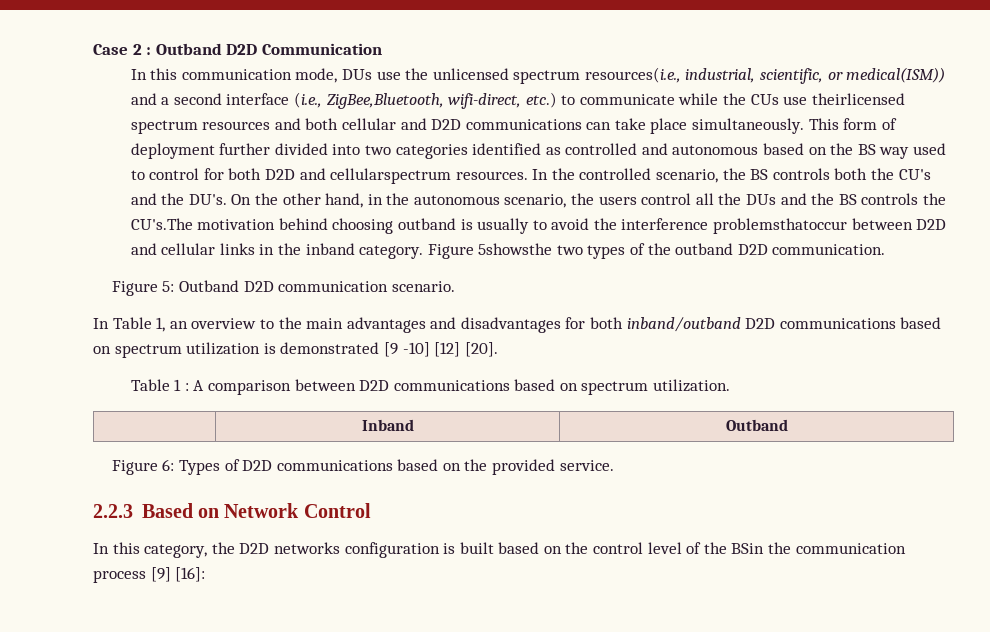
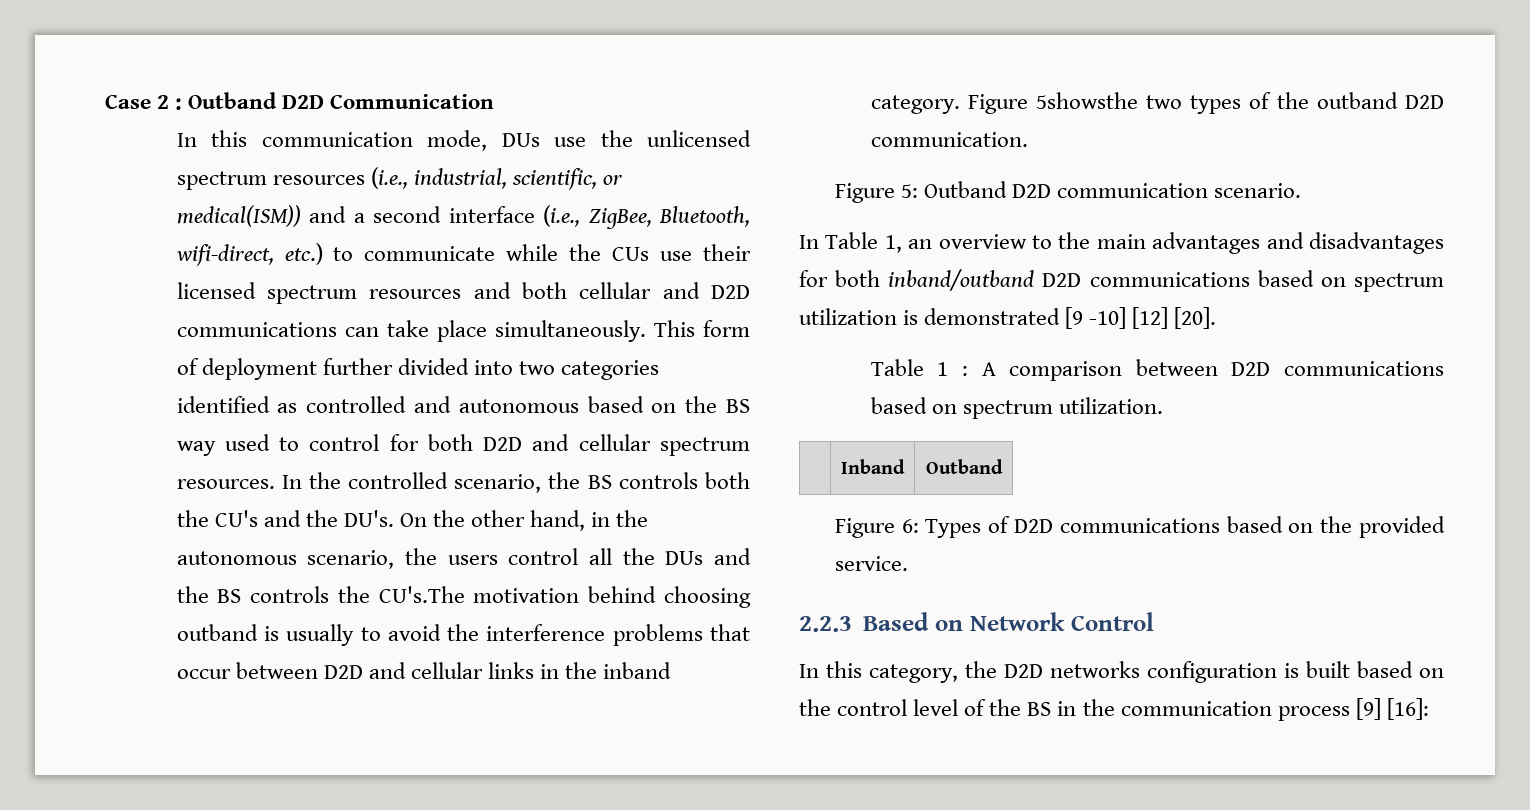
[584,67,681,83] resources(i.e., -> [272,167,408,189] resources (i.e.,
[326,93,444,109] ZigBee,Bluetooth, -> [588,206,750,229] ZigBee, Bluetooth,
[811,93,905,105] theirlicensed -> [703,244,751,261] [176,282,256,299] their licensed
[330,168,452,184] cellularspectrum -> [578,434,750,456] cellular spectrum
[713,218,848,234] problemsthatoccur -> [612,624,750,646] [176,669,231,679] problems that occur
[731,543,765,554] BSin -> [1027,701,1077,716] BS in

